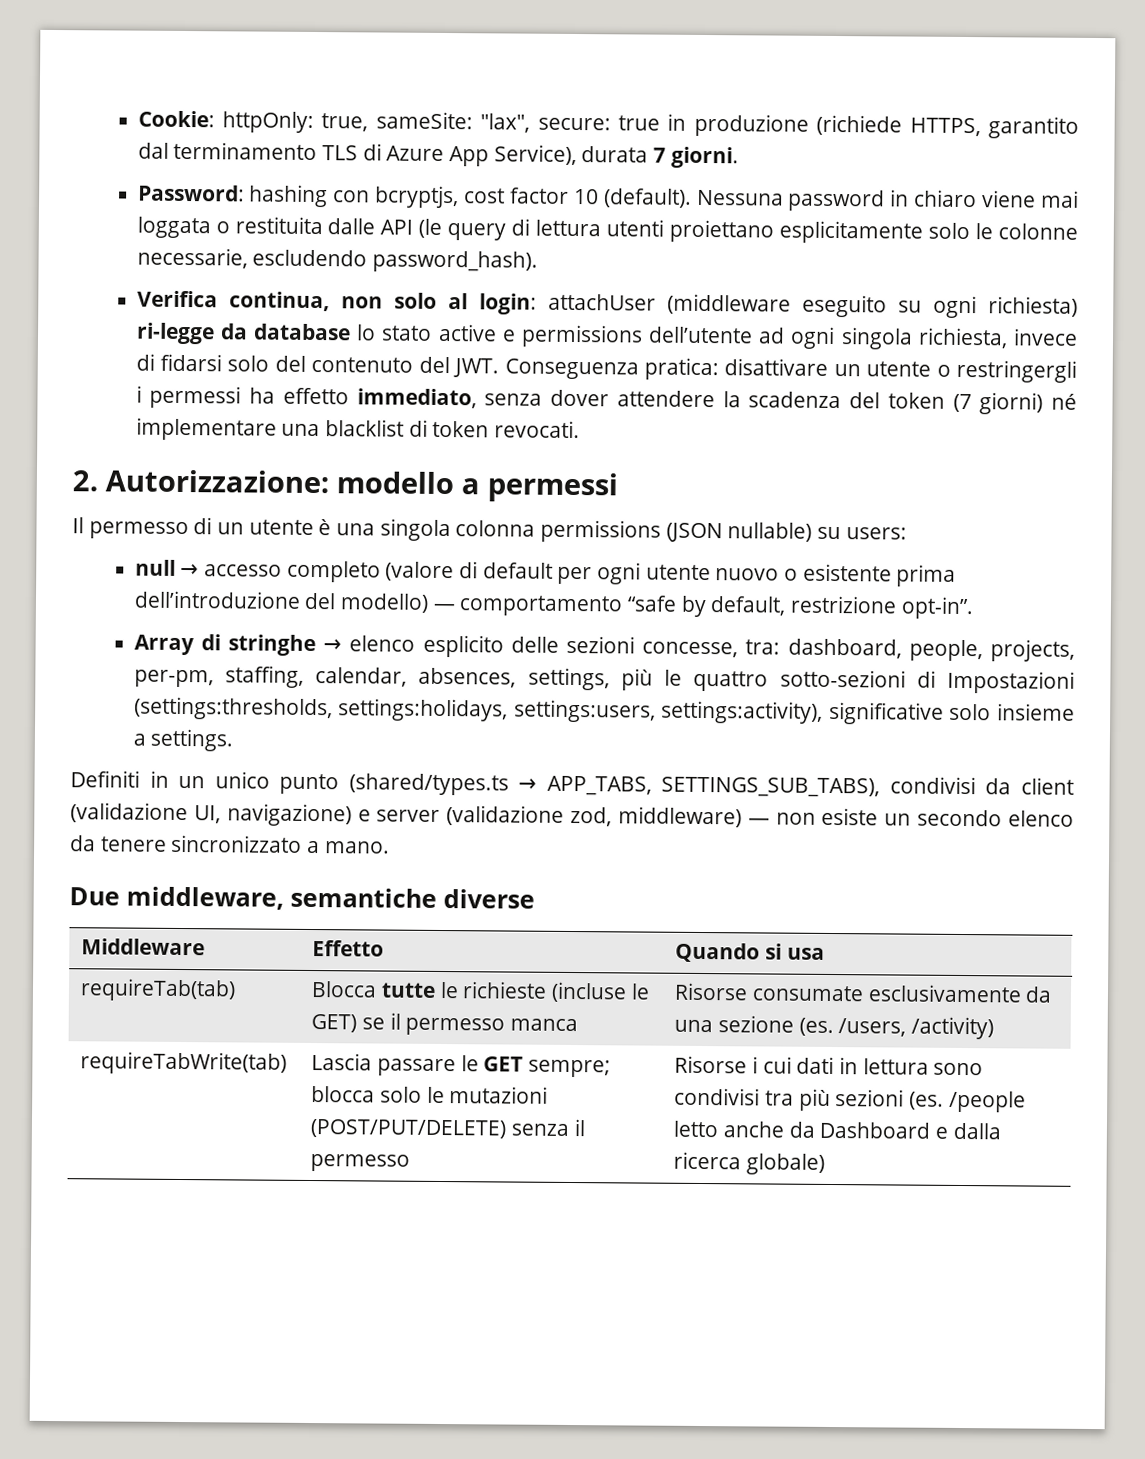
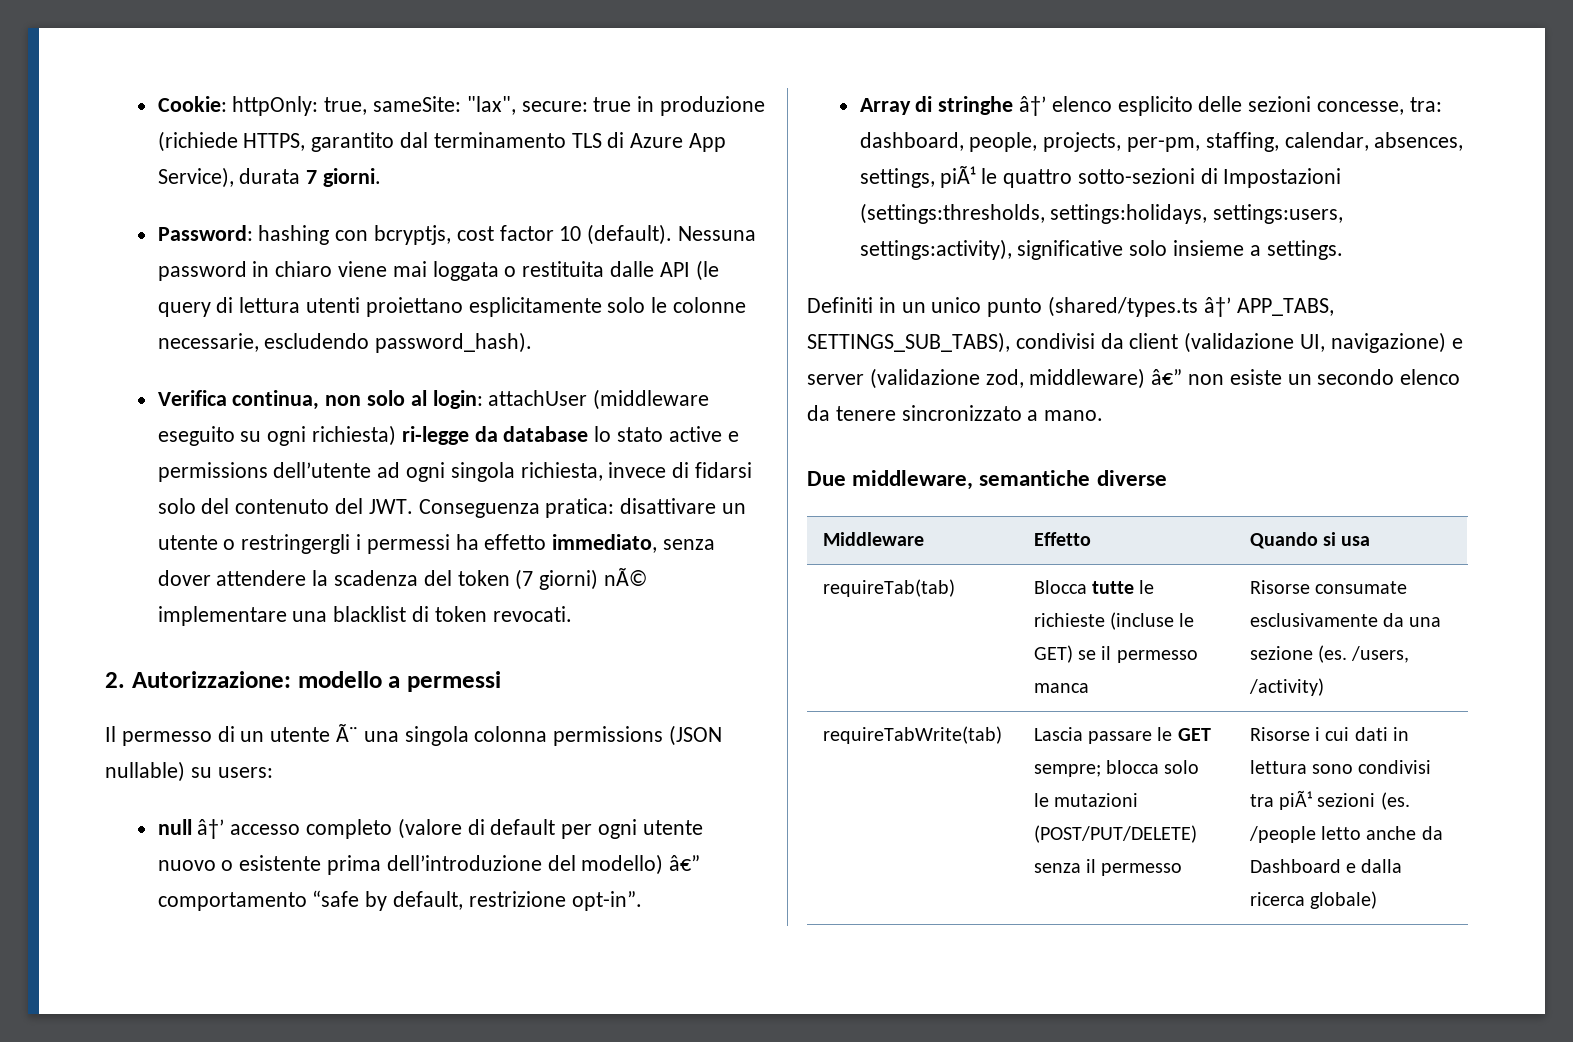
[1051,393,1077,410] né -> [604,568,648,586] nÃ©
[318,519,332,536] è -> [336,724,359,742] Ã¨
[180,563,200,577] → -> [197,819,225,839] â†’
[432,603,455,611] — -> [669,855,701,871] â€”
[323,639,343,652] → -> [1019,96,1047,116] â†’
[620,668,653,691] più -> [940,166,977,188] piÃ¹
[518,778,538,791] → -> [1203,297,1231,317] â†’
[747,818,770,825] — -> [1151,369,1183,385] â€”
[798,1088,831,1111] più -> [1279,790,1313,810] piÃ¹

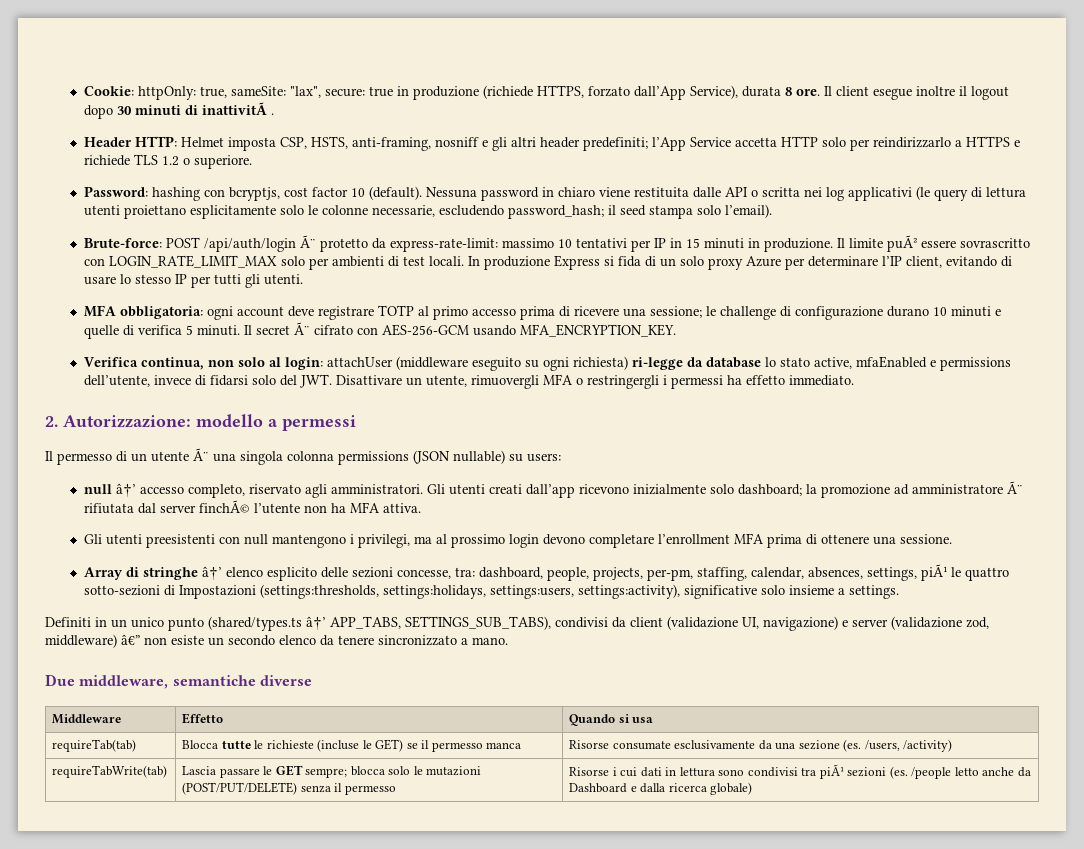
[311,132,727,152] [157,167,382,188] garantito dal terminamento TLS di Azure App Service), durata 7 giorni. -> [587,85,1009,100] [83,102,274,119] [83,136,1020,151] [83,154,252,169] forzato dall’App Service), durata 8 ore. Il client esegue inoltre il logout dopo 30 minuti di inattivitÃ . // Header HTTP: Helmet imposta CSP, HSTS, anti-framing, nosniff e gli altri header predefiniti; l’App Service accetta HTTP solo per reindirizzarlo a HTTPS e richiede TLS 1.2 o superiore.
[392,261,690,281] mai loggata o restituita dalle API -> [633,187,912,201] restituita dalle API o scritta nei log applicativi
[375,332,533,353] password_hash). -> [507,204,772,219] [83,235,1030,252] [83,255,1012,270] [83,274,303,288] [83,305,1001,320] [83,322,676,339] password_hash; il seed stampa solo l’email). // Brute-force: POST /api/auth/login Ã¨ protetto da express-rate-limit: massimo 10 tentativi per IP in 15 minuti in produzione. Il limite puÃ² essere sovrascritto con LOGIN_RATE_LIMIT_MAX solo per ambienti di test locali. In produzione Express si fida di un solo proxy Azure per determinare l’IP client, evitando di usare lo stesso IP per tutti gli utenti. // MFA obbligatoria: ogni account deve registrare TOTP al primo accesso prima di ricevere una sessione; le challenge di configurazione durano 10 minuti e quelle di verifica 5 minuti. Il secret Ã¨ cifrato con AES-256-GCM usando MFA_ENCRYPTION_KEY.
[668,426,739,442] [157,462,603,482] active e permissions dell’utente ad ogni singola richiesta, -> [813,356,1011,371] [83,375,150,387] active, mfaEnabled e permissions dell’utente,
[235,498,747,518] [157,535,218,550] contenuto del JWT. Conseguenza pratica: disattivare un utente -> [299,374,573,389] JWT. Disattivare un utente, rimuovergli MFA
[552,534,716,553] [157,568,648,590] [157,606,572,626] immediato, senza dover attendere la scadenza del token (7 giorni) nÃ© implementare una blacklist di token revocati. -> [788,375,854,386] immediato.
[306,818,703,839] [157,854,701,875] [157,890,642,911] completo (valore di default per ogni utente nuovo o esistente prima dell’introduzione del modello) â€” comportamento “safe by default, restrizione opt-in”. -> [187,481,1023,498] [83,500,421,514] [83,533,952,548] completo, riservato agli amministratori. Gli utenti creati dall’app ricevono inizialmente solo dashboard; la promozione ad amministratore Ã¨ rifiutata dal server finchÃ© l’utente non ha MFA attiva. // Gli utenti preesistenti con null mantengono i privilegi, ma al prossimo login devono completare l’enrollment MFA prima di ottenere una sessione.

